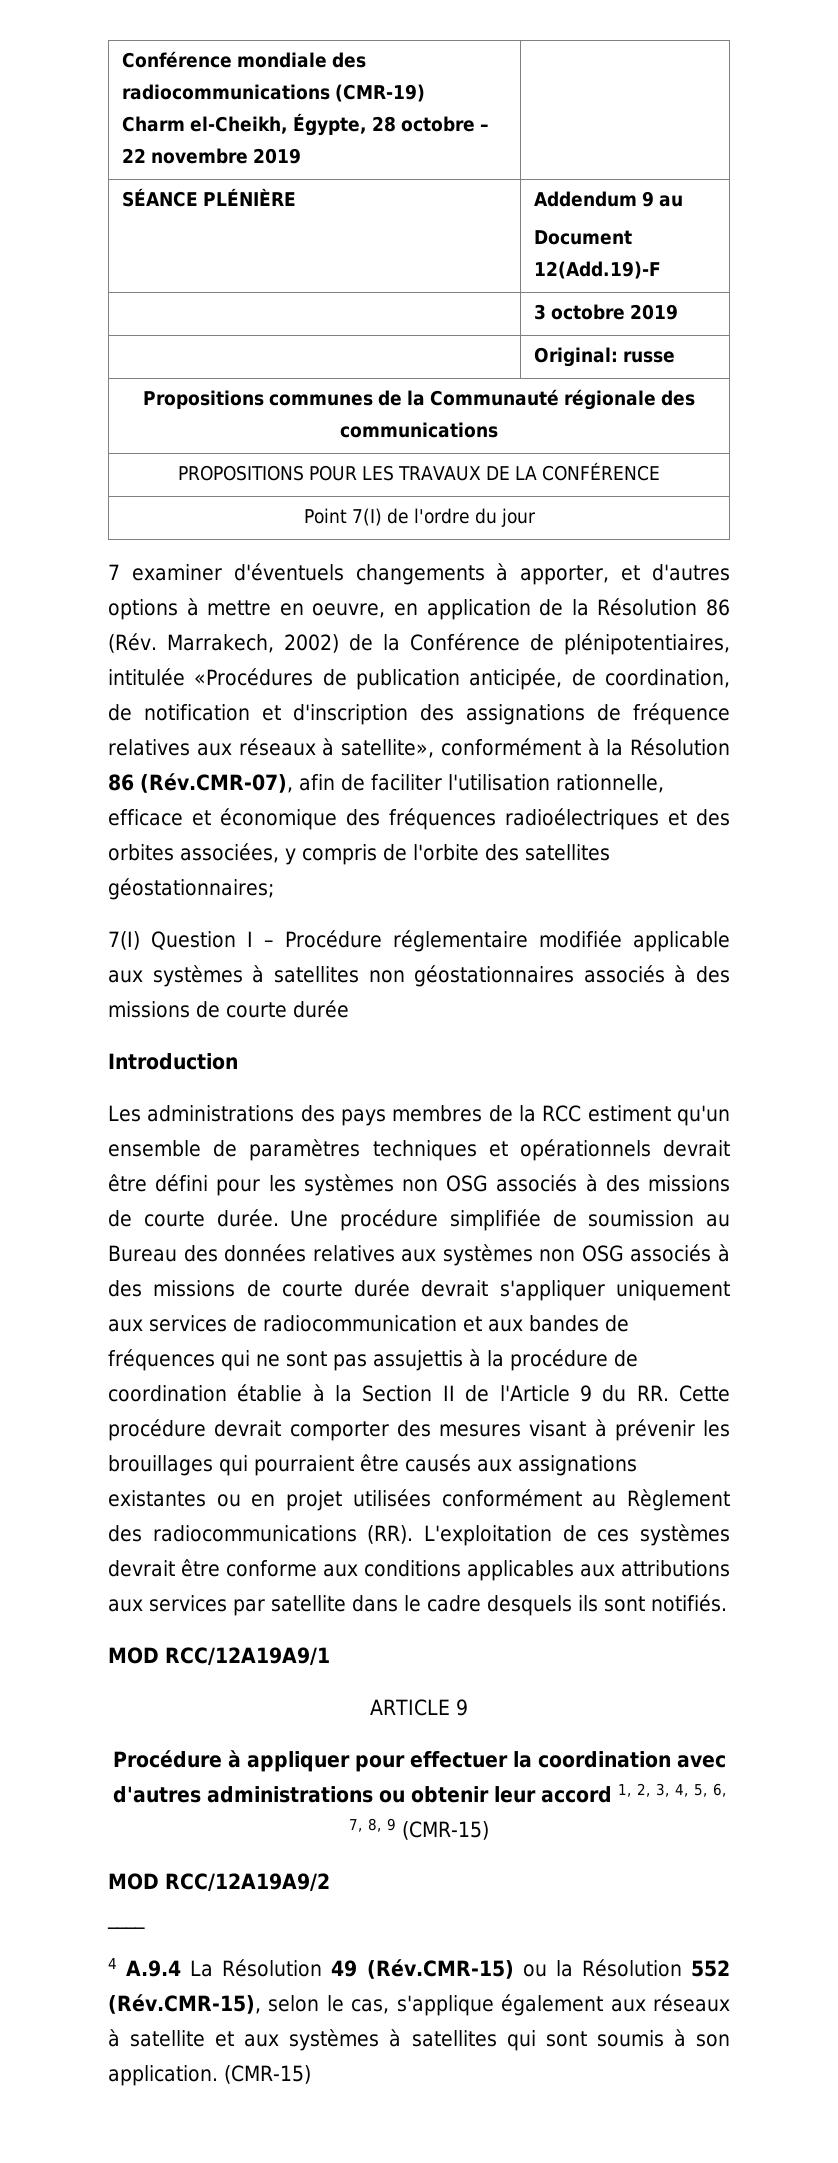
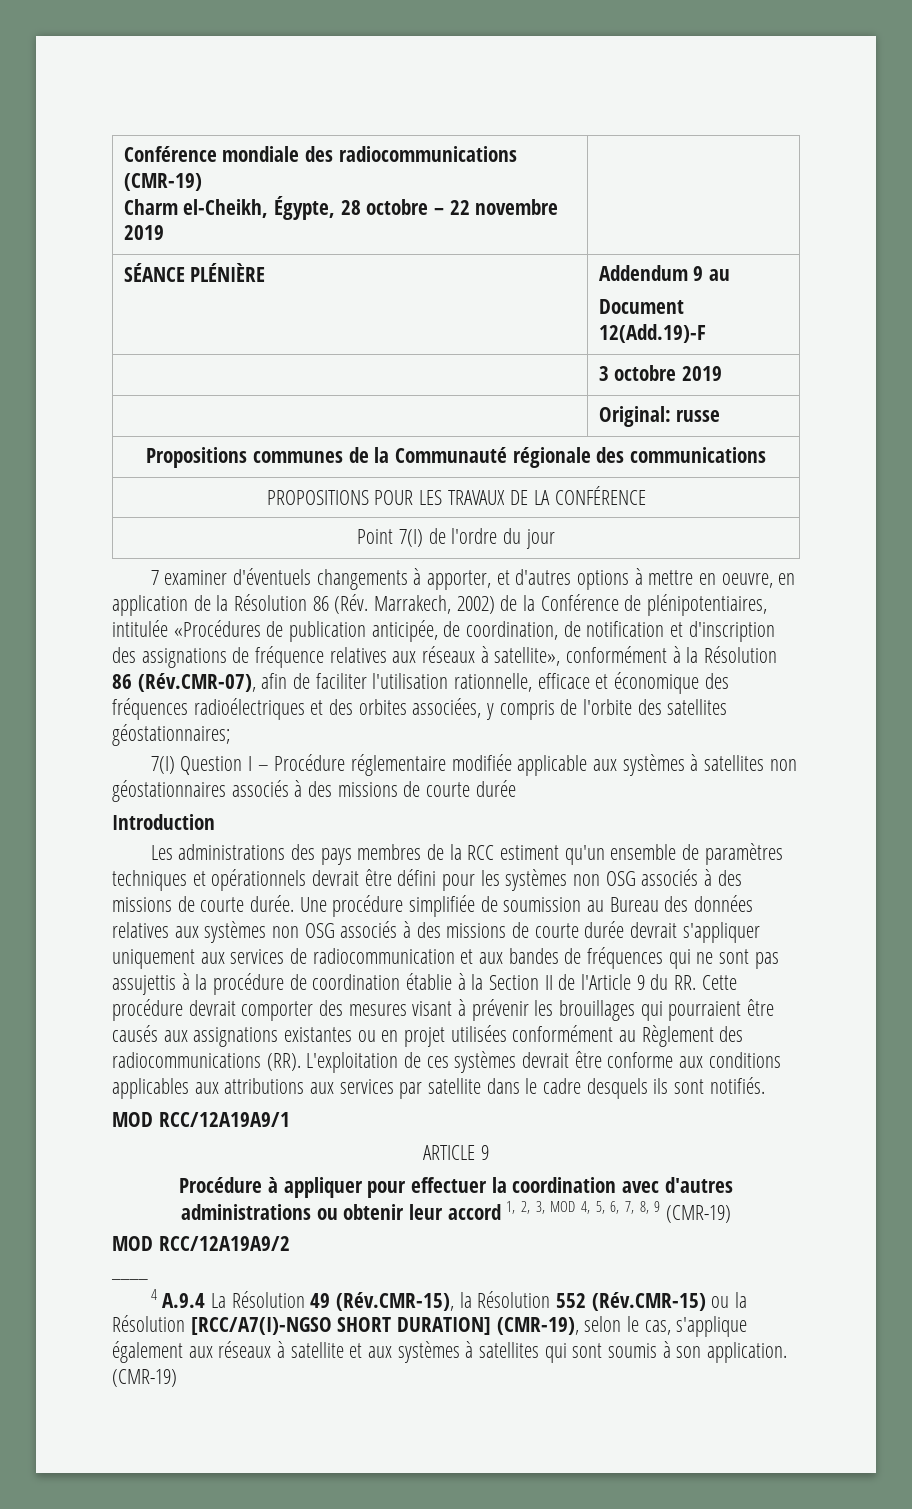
(669, 1790) none -> [550,1201,576,1212] MOD
[402,1821,490,1840] (CMR-15) -> [666,1205,732,1223] (CMR-19)
[366,1959,731,1979] [108,1994,261,2014] (Rév.CMR-15) ou la Résolution 552 (Rév.CMR-15), -> [335,1291,747,1311] [112,1315,579,1335] (Rév.CMR-15), la Résolution 552 (Rév.CMR-15) ou la Résolution [RCC/A7(I)-NGSO SHORT DURATION] (CMR-19),
[224,2065,311,2084] (CMR-15) -> [112,1369,177,1387] (CMR-19)

